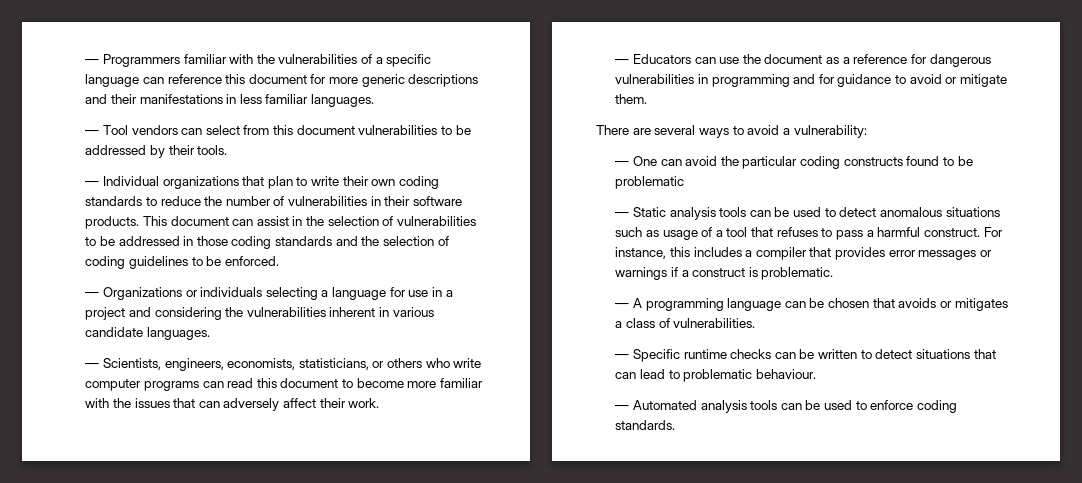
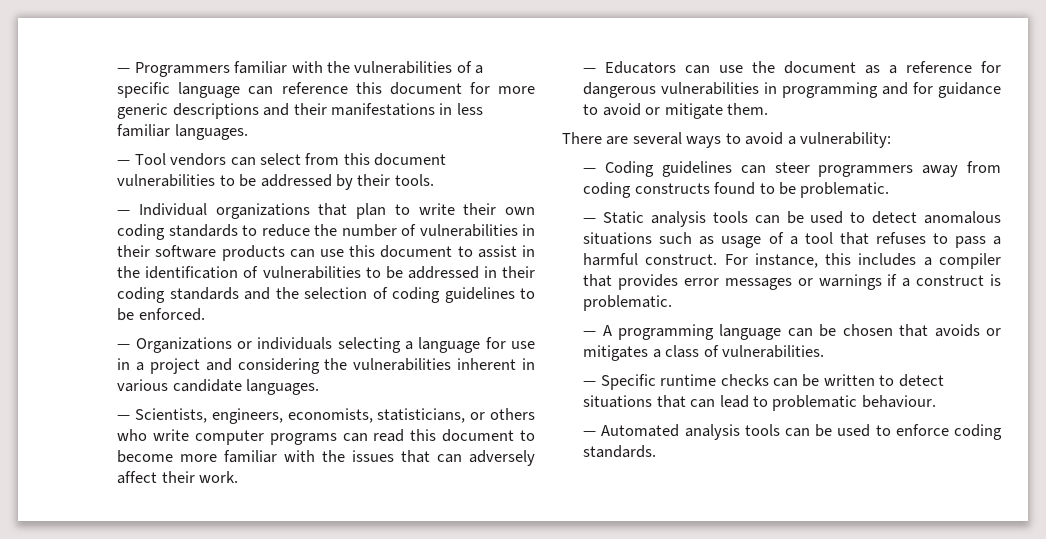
[85,216,254,229] products. This document can -> [221,245,473,261] products can use this document to
[327,216,379,226] selection -> [145,266,239,279] identification
[196,236,228,246] those -> [501,266,535,278] their
[632,156,798,169] One can avoid the particular -> [605,161,1001,177] Coding guidelines can steer programmers away from
[615,176,685,189] problematic -> [800,182,890,198] problematic.

